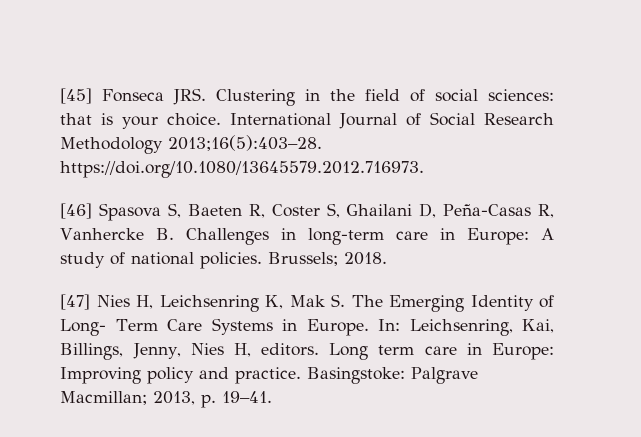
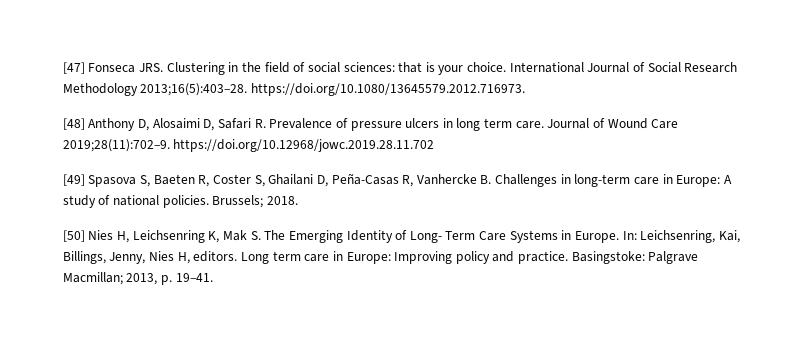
[60,88,93,104] [45] -> [62,62,85,74] [47]
[60,203,93,219] [46] -> [62,118,679,131] [62,139,435,152] [62,174,85,186] [48] Anthony D, Alosaimi D, Safari R. Prevalence of pressure ulcers in long term care. Journal of Wound Care 2019;28(11):702–9. https://doi.org/10.12968/jowc.2019.28.11.702 // [49]
[60,294,91,310] [47] -> [62,230,85,242] [50]

